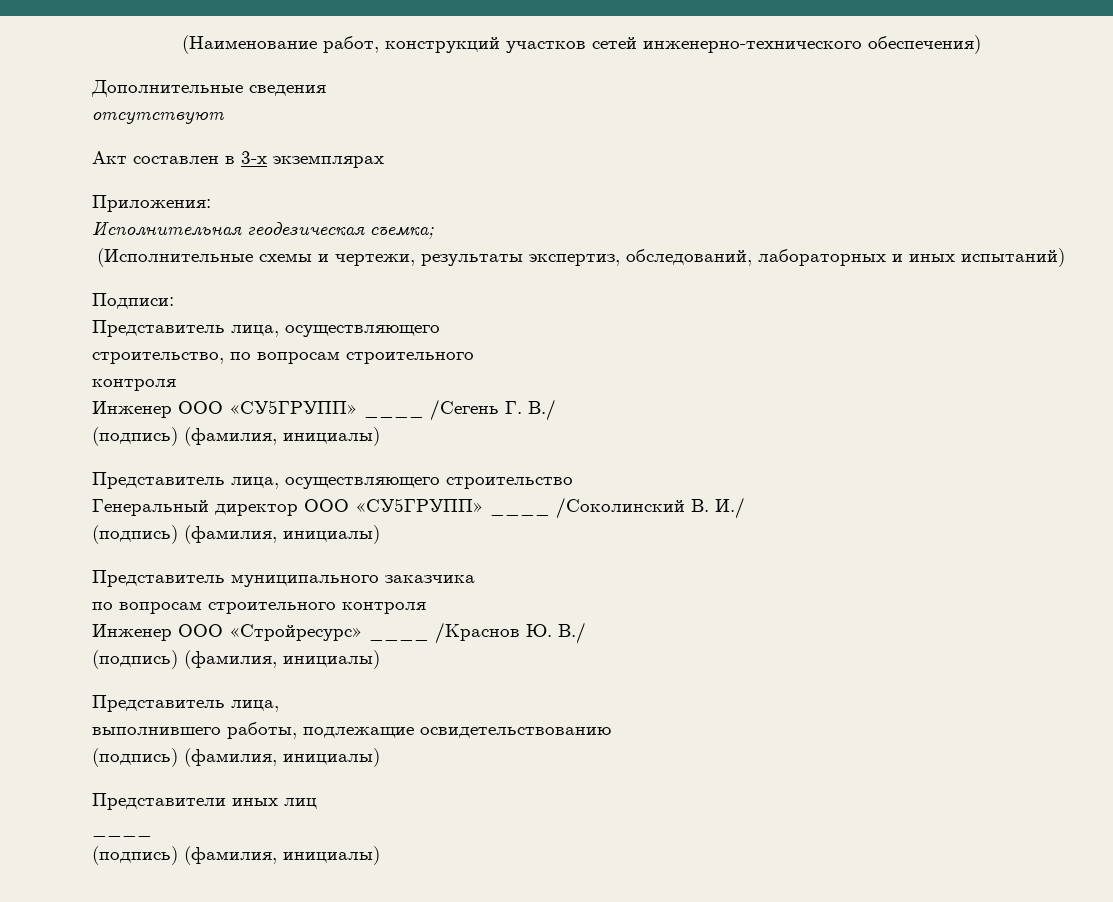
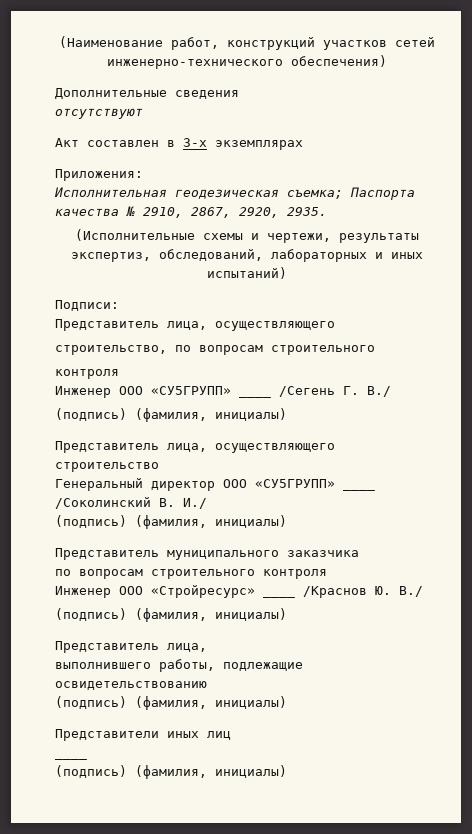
(434, 233) none -> [350,187,415,200] [55,206,327,218] Паспорта качества № 2910, 2867, 2920, 2935.

